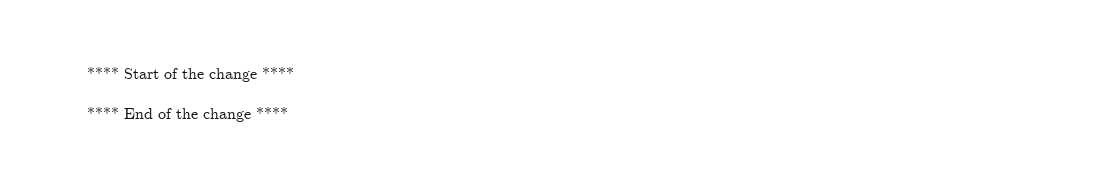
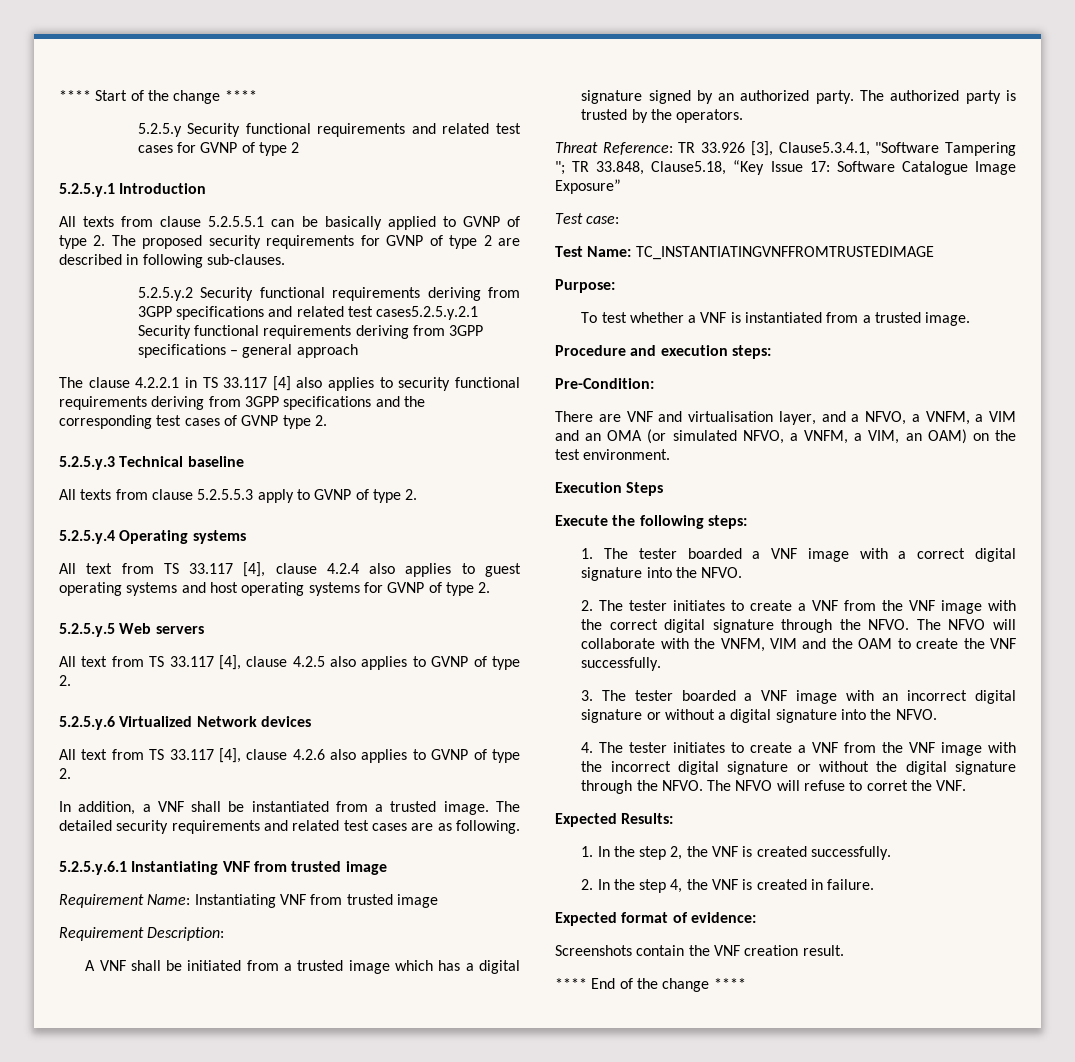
(294, 73) none -> [137,123,521,137] [137,142,300,156] [59,183,207,197] [59,216,521,230] [59,235,520,249] [59,254,285,268] [137,287,520,301] [137,306,479,320] [137,325,484,339] [137,344,358,358] [59,376,520,391] [59,396,425,410] [59,415,327,429] [59,456,244,470] [59,489,418,503] [59,530,246,544] [59,562,521,577] [59,582,491,596] [59,623,204,637] [59,655,520,670] [59,675,71,686] [59,716,311,730] [59,748,520,763] [59,768,71,779] [59,801,520,815] [59,820,520,834] [59,861,387,875] [59,894,438,908] [59,927,225,941] [85,960,520,974] [581,90,1017,104] [581,109,744,123] [555,141,1016,156] [555,160,1016,175] [555,179,621,194] [555,213,620,224] [555,246,934,260] [555,279,615,293] [581,312,971,326] [555,345,771,359] [555,378,654,389] [555,411,1016,425] [555,429,1016,444] [555,449,671,460] [555,482,664,496] [555,515,747,529] [581,548,1016,562] [581,567,743,581] [581,600,1016,614] [581,619,1016,633] [581,638,1017,652] [581,657,662,671] [581,690,1016,704] [581,709,937,723] [581,742,1016,756] [581,761,1016,775] [581,780,967,794] [555,813,674,827] [581,846,892,860] [581,879,875,893] [555,912,756,926] [555,945,844,956] // 5.2.5.y Security functional requirements and related test cases for GVNP of type 2 // 5.2.5.y.1 Introduction // All texts from clause 5.2.5.5.1 can be basically applied to GVNP of type 2. The proposed security requirements for GVNP of type 2 are described in following sub-clauses. // 5.2.5.y.2 Security functional requirements deriving from 3GPP specifications and related test cases5.2.5.y.2.1 Security functional requirements deriving from 3GPP specifications – general approach // The clause 4.2.2.1 in TS 33.117 [4] also applies to security functional requirements deriving from 3GPP specifications and the corresponding test cases of GVNP type 2. // 5.2.5.y.3 Technical baseline // All texts from clause 5.2.5.5.3 apply to GVNP of type 2. // 5.2.5.y.4 Operating systems // All text from TS 33.117 [4], clause 4.2.4 also applies to guest operating systems and host operating systems for GVNP of type 2. // 5.2.5.y.5 Web servers // All text from TS 33.117 [4], clause 4.2.5 also applies to GVNP of type 2. // 5.2.5.y.6 Virtualized Network devices // All text from TS 33.117 [4], clause 4.2.6 also applies to GVNP of type 2. // In addition, a VNF shall be instantiated from a trusted image. The detailed security requirements and related test cases are as following. // 5.2.5.y.6.1 Instantiating VNF from trusted image // Requirement Name: Instantiating VNF from trusted image // Requirement Description: // A VNF shall be initiated from a trusted image which has a digital signature signed by an authorized party. The authorized party is trusted by the operators. // Threat Reference: TR 33.926 [3], Clause5.3.4.1, "Software Tampering "; TR 33.848, Clause5.18, “Key Issue 17: Software Catalogue Image Exposure” // Test case: // Test Name: TC_INSTANTIATINGVNFFROMTRUSTEDIMAGE // Purpose: // To test whether a VNF is instantiated from a trusted image. // Procedure and execution steps: // Pre-Condition: // There are VNF and virtualisation layer, and a NFVO, a VNFM, a VIM and an OMA (or simulated NFVO, a VNFM, a VIM, an OAM) on the test environment. // Execution Steps // Execute the following steps: // 1. The tester boarded a VNF image with a correct digital signature into the NFVO. // 2. The tester initiates to create a VNF from the VNF image with the correct digital signature through the NFVO. The NFVO will collaborate with the VNFM, VIM and the OAM to create the VNF successfully. // 3. The tester boarded a VNF image with an incorrect digital signature or without a digital signature into the NFVO. // 4. The tester initiates to create a VNF from the VNF image with the incorrect digital signature or without the digital signature through the NFVO. The NFVO will refuse to corret the VNF. // Expected Results: // 1. In the step 2, the VNF is created successfully. // 2. In the step 4, the VNF is created in failure. // Expected format of evidence: // Screenshots contain the VNF creation result.

